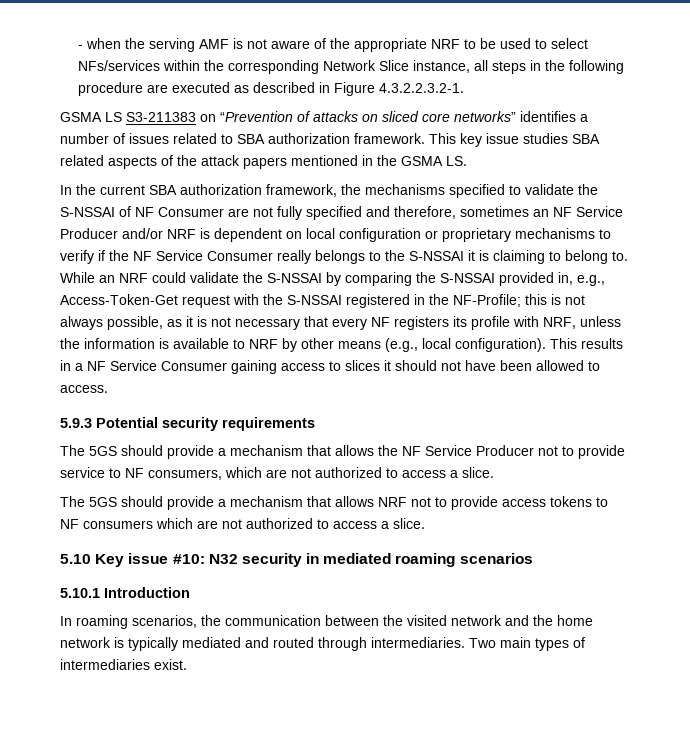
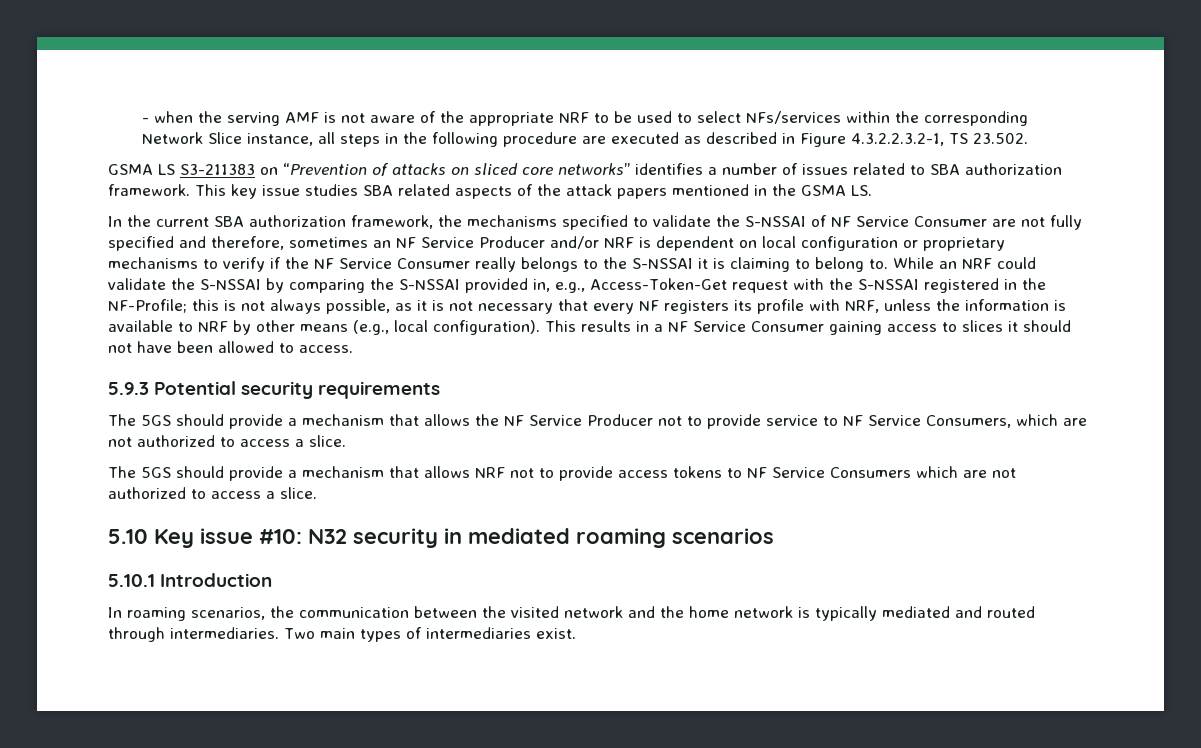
[379,83,465,93] 4.3.2.2.3.2-1. -> [850,133,1028,146] 4.3.2.2.3.2-1, TS 23.502.
(154, 212) none -> [856,216,909,227] Service
[148,469,222,480] consumers, -> [868,415,1011,428] Service Consumers,
[83,520,153,529] consumers -> [772,467,911,478] Service Consumers

